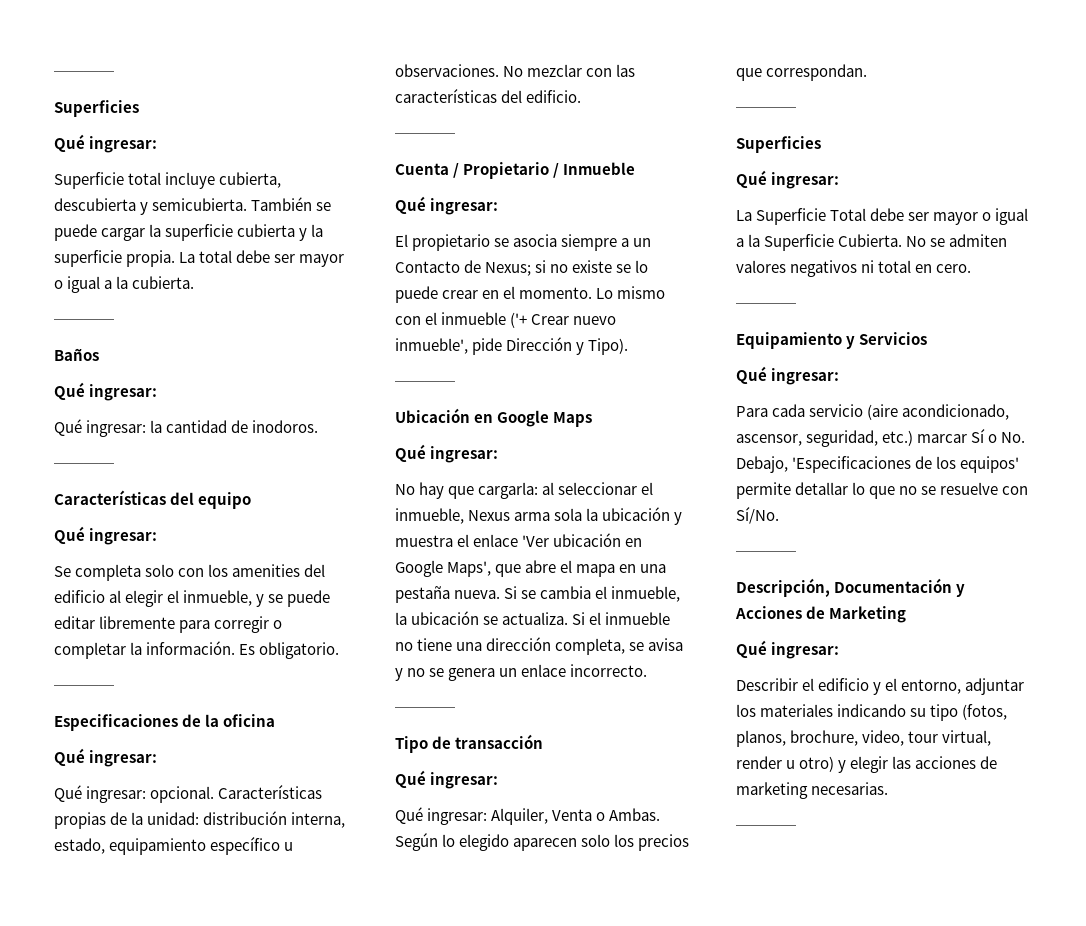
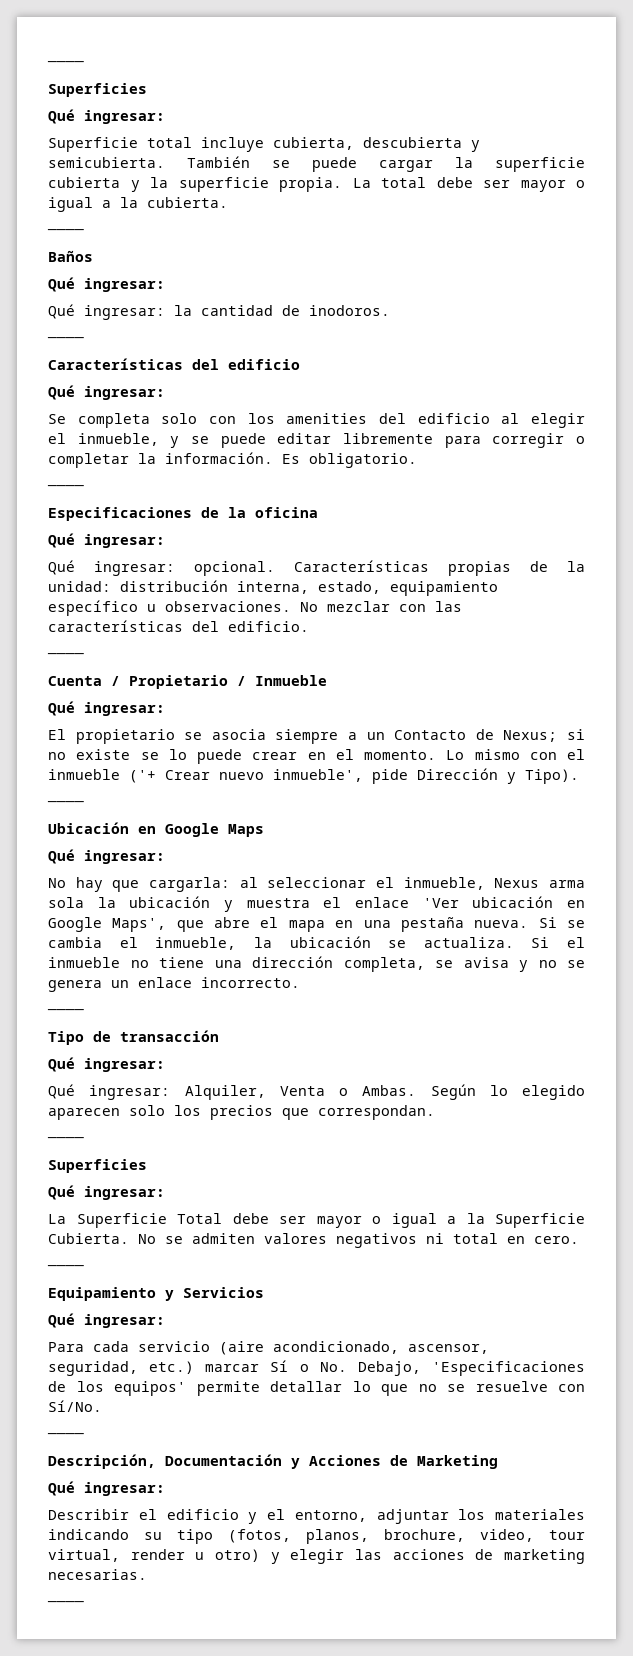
[198,492,252,509] equipo -> [228,359,300,370] edificio

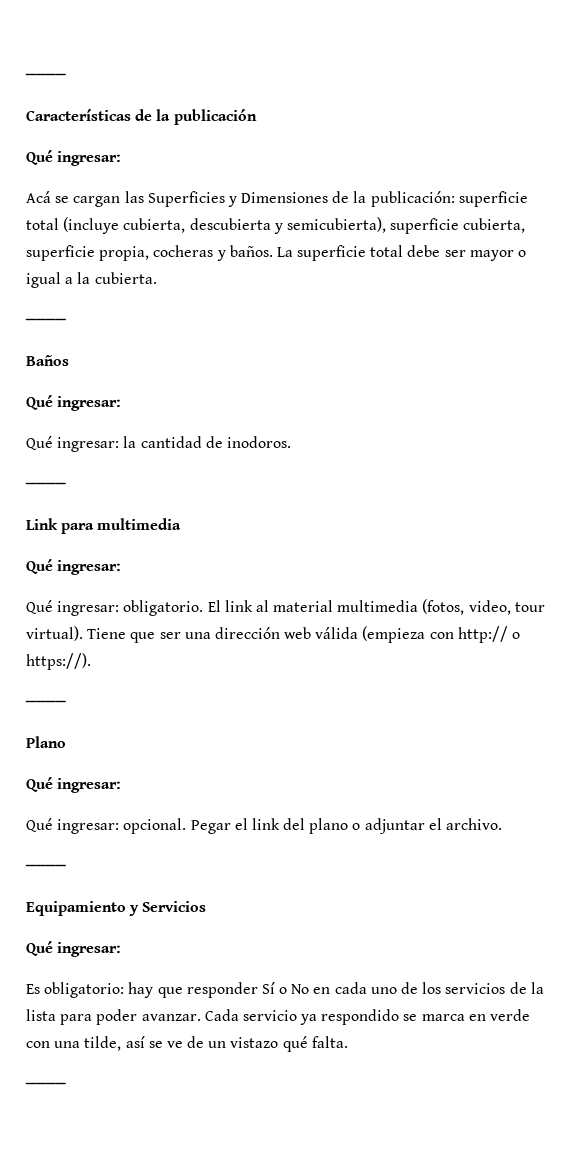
[47,61,84,67] [48,83,147,97] [48,109,165,124] [48,137,480,152] [48,156,585,172] [48,177,371,192] ──── // Superficies // Qué ingresar: // Superficie total incluye cubierta, descubierta y semicubierta. También se puede cargar la superficie cubierta y la superficie propia. La -> [25,73,66,80] [26,109,257,125] [26,150,122,166] [26,191,528,207] [26,217,526,234] [26,245,367,261] ──── // Características de la publicación // Qué ingresar: // Acá se cargan las Superficies y Dimensiones de la publicación: superficie total (incluye cubierta, descubierta y semicubierta), superficie cubierta, superficie propia, cocheras y baños. La superficie
[48,358,300,370] [48,385,165,400] [48,413,585,428] [48,433,585,448] [48,452,417,468] [47,485,84,491] [48,507,318,521] Características del edificio // Qué ingresar: // Se completa solo con los amenities del edificio al elegir el inmueble, y se puede editar libremente para corregir o completar la información. Es obligatorio. // ──── // Especificaciones de la oficina -> [26,518,182,534] [26,559,122,575] [26,599,545,616] [26,626,521,643] [26,653,91,670] [25,700,66,707] [26,736,66,748] Link para multimedia // Qué ingresar: // Qué ingresar: obligatorio. El link al material multimedia (fotos, video, tour virtual). Tiene que ser una dirección web válida (empieza con http:// o https://). // ──── // Plano
[294,560,585,576] [48,580,498,596] [48,600,462,616] [48,620,309,632] [47,653,84,659] [48,675,327,689] [48,701,165,716] [48,729,586,744] [48,749,585,764] [48,768,579,784] [47,801,84,807] [48,822,264,837] [48,849,165,864] [48,877,585,892] [48,896,585,912] [48,917,586,932] [48,936,585,950] [48,956,585,972] [48,977,300,992] [47,1009,84,1015] [48,1030,219,1045] [48,1057,165,1072] [48,1084,585,1100] [48,1105,435,1120] [47,1137,84,1143] [48,1159,147,1173] [48,1185,165,1200] [48,1213,585,1228] [48,1233,579,1248] Características propias de la unidad: distribución interna, estado, equipamiento específico u observaciones. No mezclar con las características del edificio. // ──── // Cuenta / Propietario / Inmueble // Qué ingresar: // El propietario se asocia siempre a un Contacto de Nexus; si no existe se lo puede crear en el momento. Lo mismo con el inmueble ('+ Crear nuevo inmueble', pide Dirección y Tipo). // ──── // Ubicación en Google Maps // Qué ingresar: // No hay que cargarla: al seleccionar el inmueble, Nexus arma sola la ubicación y muestra el enlace 'Ver ubicación en Google Maps', que abre el mapa en una pestaña nueva. Si se cambia el inmueble, la ubicación se actualiza. Si el inmueble no tiene una dirección completa, se avisa y no se genera un enlace incorrecto. // ──── // Tipo de transacción // Qué ingresar: // Qué ingresar: Alquiler, Venta o Ambas. Según lo elegido aparecen solo los precios que correspondan. // ──── // Superficies // Qué ingresar: // La Superficie Total debe ser mayor o igual a la Superficie Cubierta. No se admiten valores negativos ni total en cero. -> [190,818,503,834] Pegar el link del plano o adjuntar el archivo.
[48,1341,489,1355] [48,1360,585,1376] [48,1381,585,1396] [48,1400,102,1412] [47,1433,84,1439] [48,1454,498,1469] [48,1481,165,1496] [48,1509,585,1524] [48,1529,585,1544] [48,1549,585,1564] [48,1569,147,1580] Para cada servicio (aire acondicionado, ascensor, seguridad, etc.) marcar Sí o No. Debajo, 'Especificaciones de los equipos' permite detallar lo que no se resuelve con Sí/No. // ──── // Descripción, Documentación y Acciones de Marketing // Qué ingresar: // Describir el edificio y el entorno, adjuntar los materiales indicando su tipo (fotos, planos, brochure, video, tour virtual, render u otro) y elegir las acciones de marketing necesarias. -> [26,982,544,998] [26,1009,531,1025] [26,1036,348,1052] Es obligatorio: hay que responder Sí o No en cada uno de los servicios de la lista para poder avanzar. Cada servicio ya respondido se marca en verde con una tilde, así se ve de un vistazo qué falta.

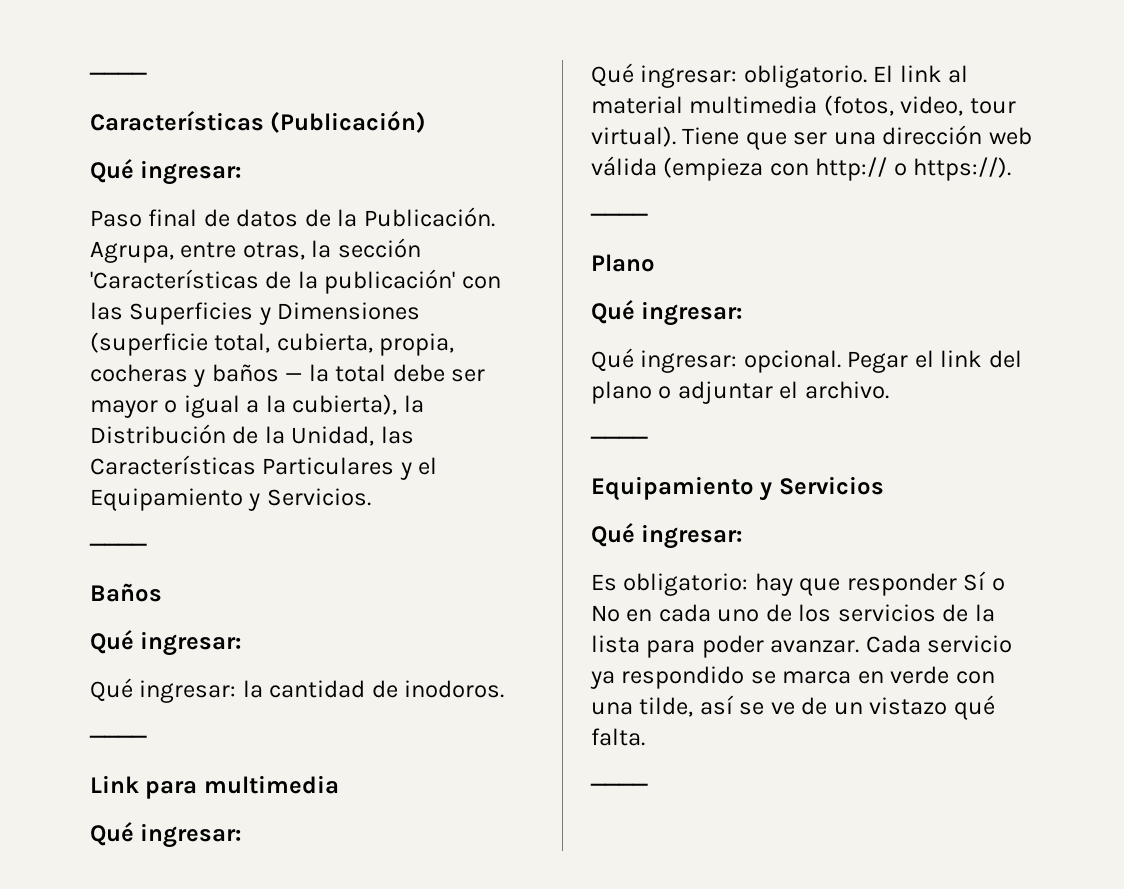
[135,109,257,125] [26,150,122,166] [26,191,528,207] [26,217,526,234] [26,245,367,261] de la publicación // Qué ingresar: // Acá se cargan las Superficies y Dimensiones de la publicación: superficie total (incluye cubierta, descubierta y semicubierta), superficie cubierta, superficie propia, cocheras y baños. La superficie -> [270,111,427,133] [90,159,242,185] [90,207,495,227] [90,238,421,263] [90,269,501,294] [90,302,421,325] [90,332,455,356] [90,364,329,387] (Publicación) // Qué ingresar: // Paso final de datos de la Publicación. Agrupa, entre otras, la sección 'Características de la publicación' con las Superficies y Dimensiones (superficie total, cubierta, propia, cocheras y baños — la
[94,272,157,284] cubierta. -> [292,394,424,415] [90,424,414,446] [90,455,438,480] [90,488,371,511] cubierta), la Distribución de la Unidad, las Características Particulares y el Equipamiento y Servicios.

